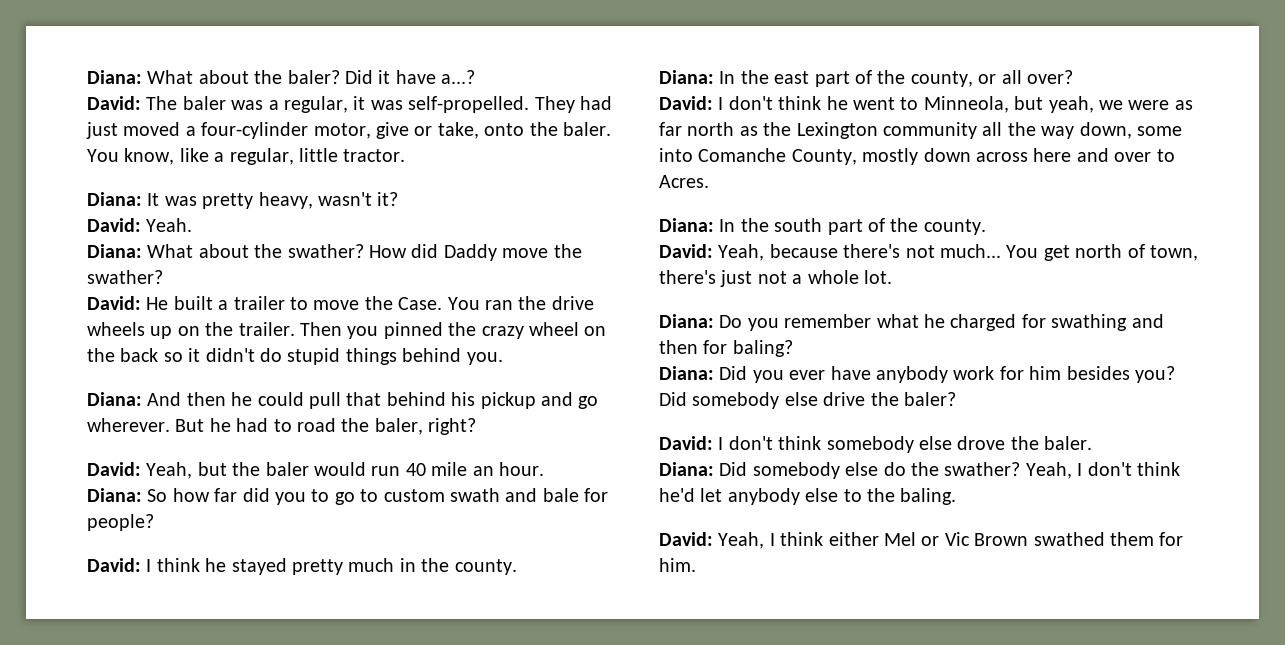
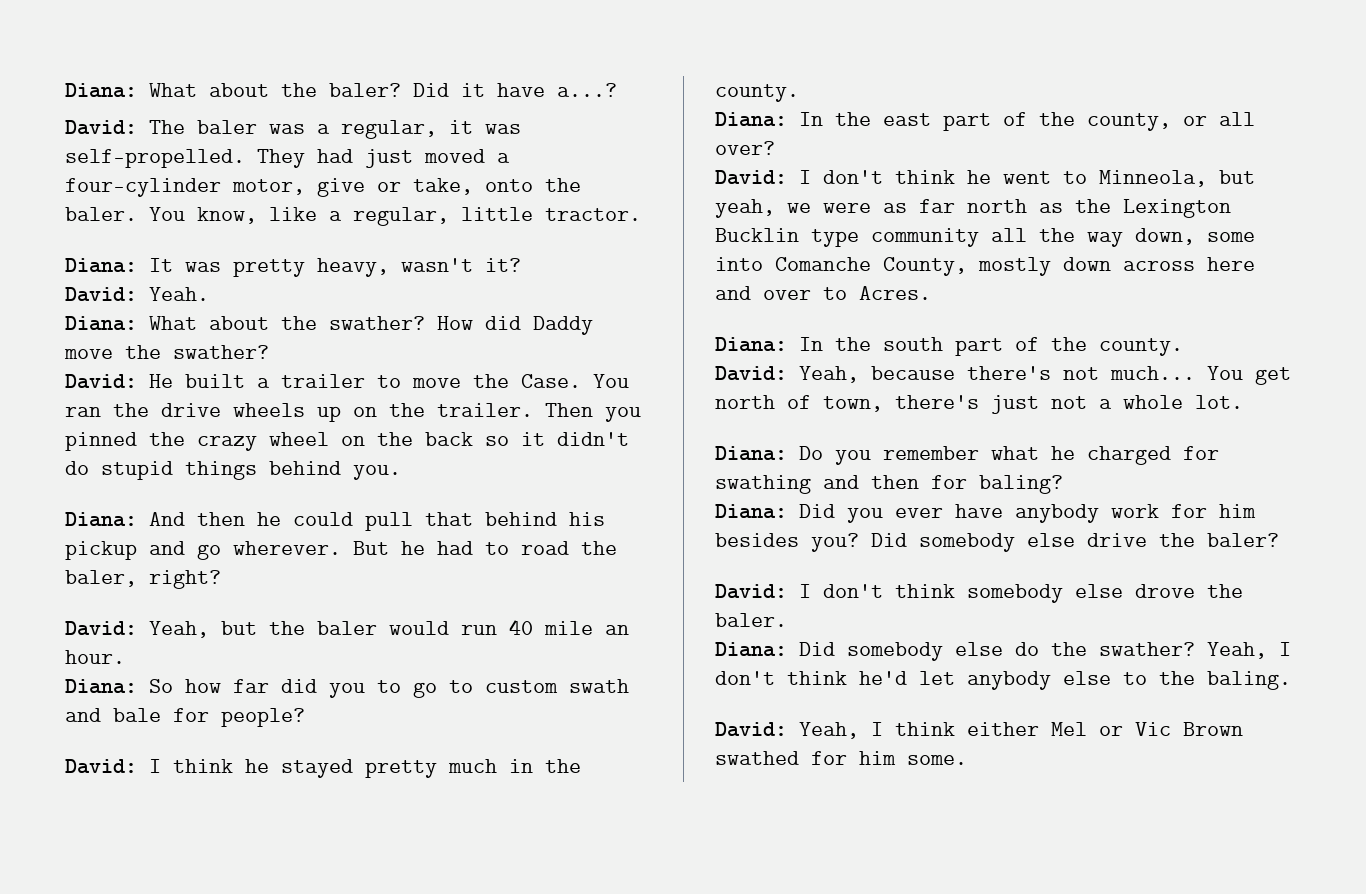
(878, 130) none -> [715,228,859,247] Bucklin type
[1110,532,1184,546] [659,558,696,572] them for him. -> [811,751,967,765] for him some.

